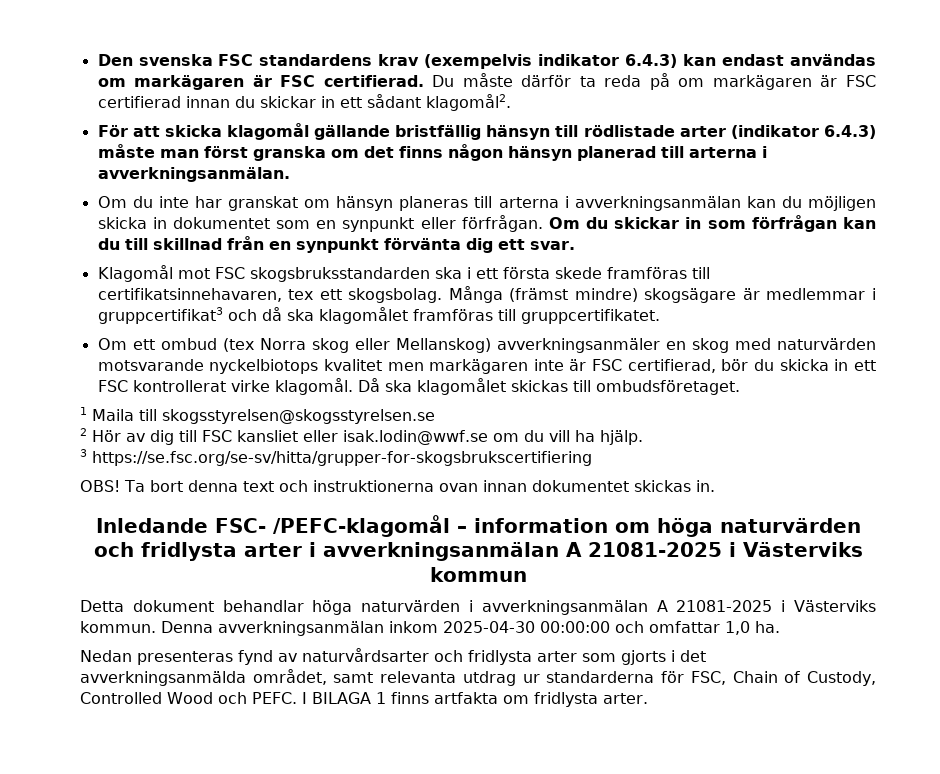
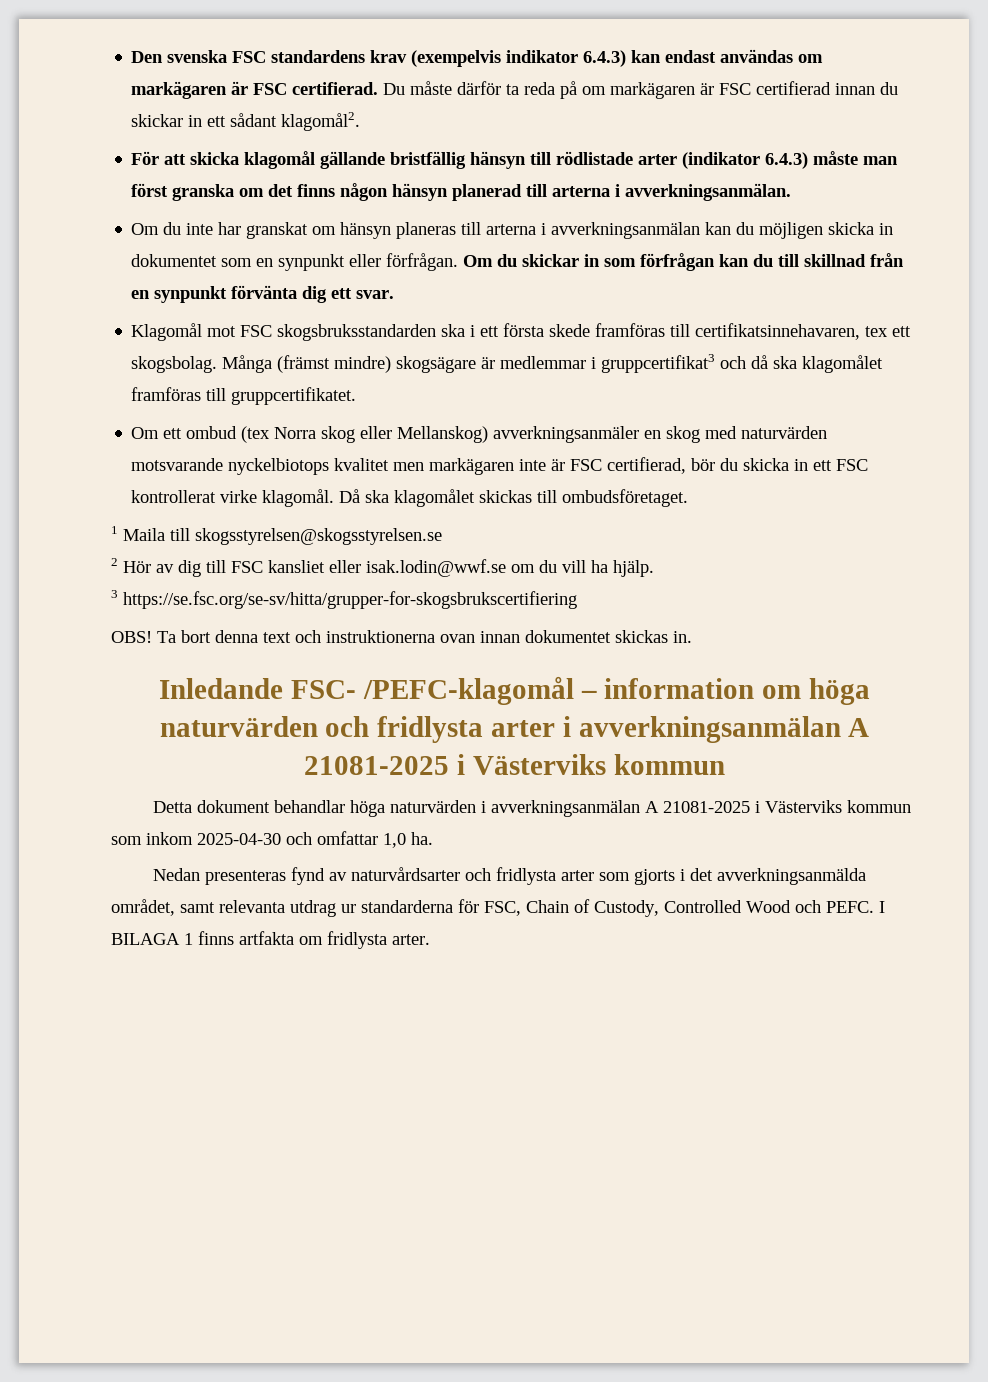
[80,621,384,636] kommun. Denna avverkningsanmälan -> [847,800,912,813] [111,836,142,845] kommun som
[540,621,610,633] 00:00:00 -> (281, 839) none

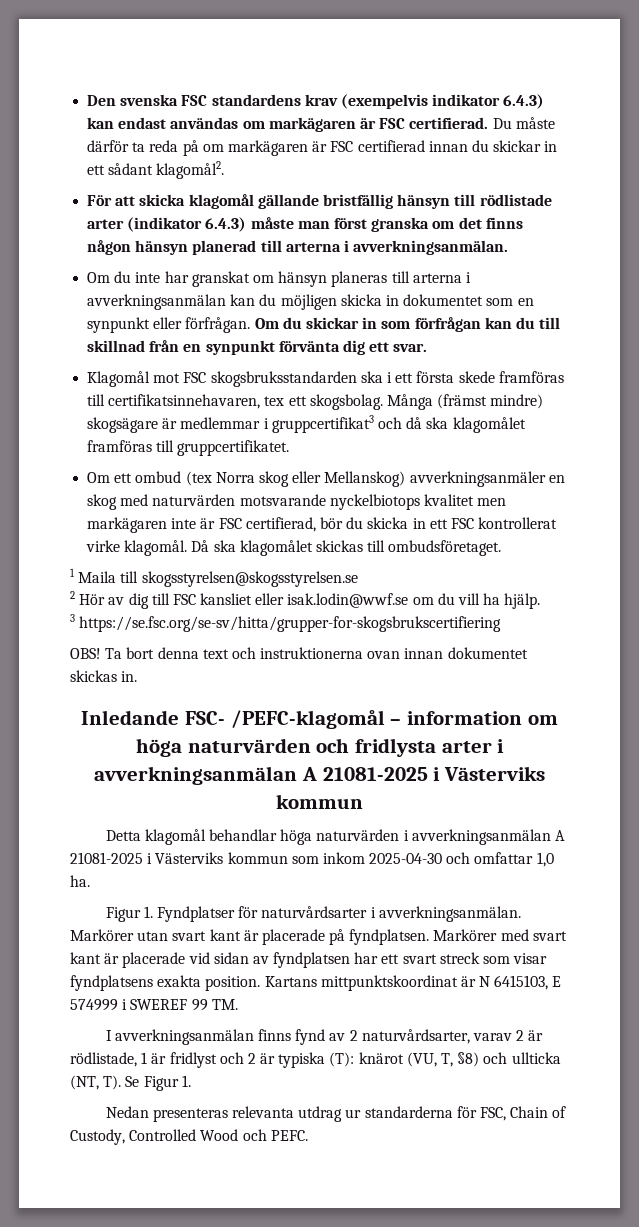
[197,800,271,813] dokument -> [144,829,206,845] klagomål
[153,867,867,885] [111,899,215,916] Nedan presenteras fynd av naturvårdsarter och fridlysta arter som gjorts i det avverkningsanmälda området, samt -> [105,906,521,922] [70,929,567,945] [70,952,548,968] [70,975,562,991] [70,999,238,1011] [105,1029,544,1045] [70,1052,561,1068] [70,1075,191,1091] [105,1106,228,1122] Figur 1. Fyndplatser för naturvårdsarter i avverkningsanmälan. Markörer utan svart kant är placerade på fyndplatsen. Markörer med svart kant är placerade vid sidan av fyndplatsen har ett svart streck som visar fyndplatsens exakta position. Kartans mittpunktskoordinat är N 6415103, E 574999 i SWEREF 99 TM. // I avverkningsanmälan finns fynd av 2 naturvårdsarter, varav 2 är rödlistade, 1 är fridlyst och 2 är typiska (T): knärot (VU, T, §8) och ullticka (NT, T). Se Figur 1. // Nedan presenteras
[879,901,885,913] [111,931,430,949] I BILAGA 1 finns artfakta om fridlysta arter. -> (308, 1135) none

